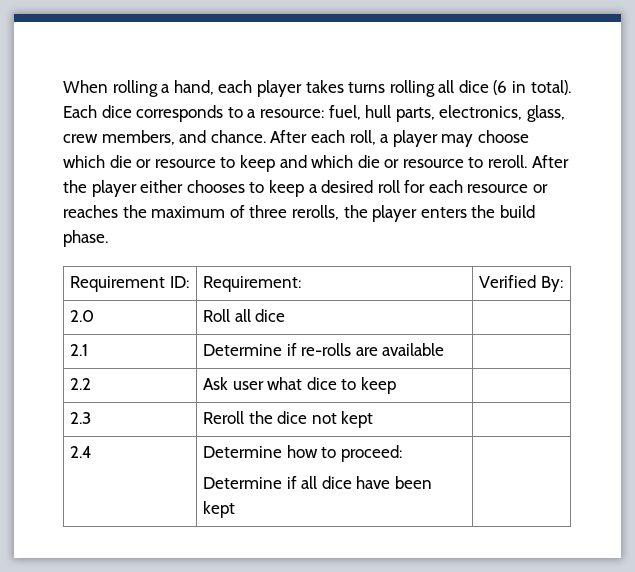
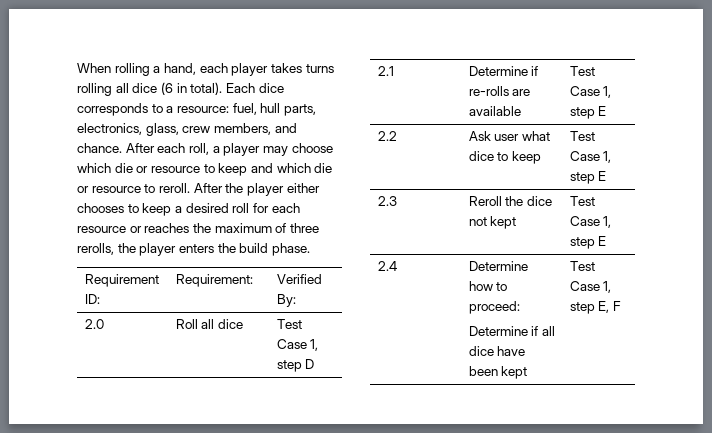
(286, 315) none -> [276,319,302,329] [276,339,319,351] [276,359,315,372] Test Case 1, step D
(445, 349) none -> [569,66,595,76] [569,86,612,98] [569,106,607,119] Test Case 1, step E
(397, 385) none -> [569,131,595,141] [569,151,612,163] [569,171,607,184] Test Case 1, step E
(374, 419) none -> [569,196,595,206] [569,216,612,228] [569,236,607,249] Test Case 1, step E
(236, 509) none -> [569,261,595,271] [569,281,612,293] [569,301,621,314] Test Case 1, step E, F

